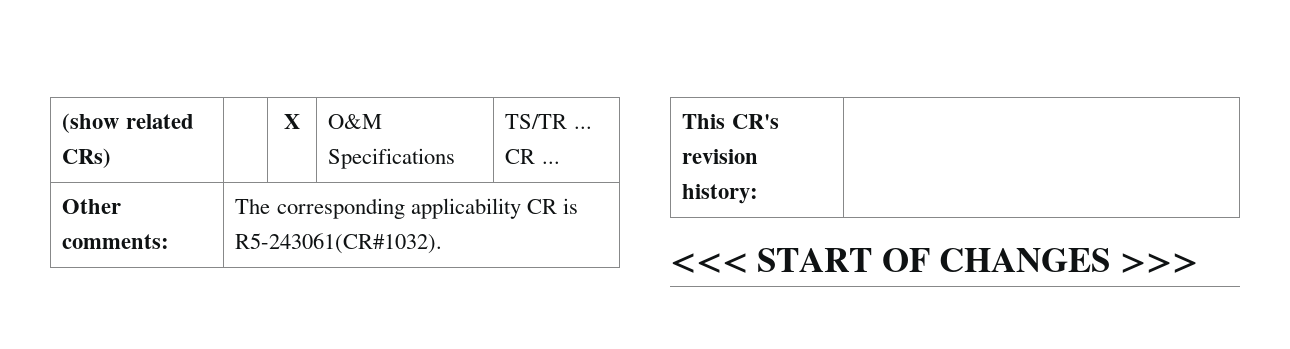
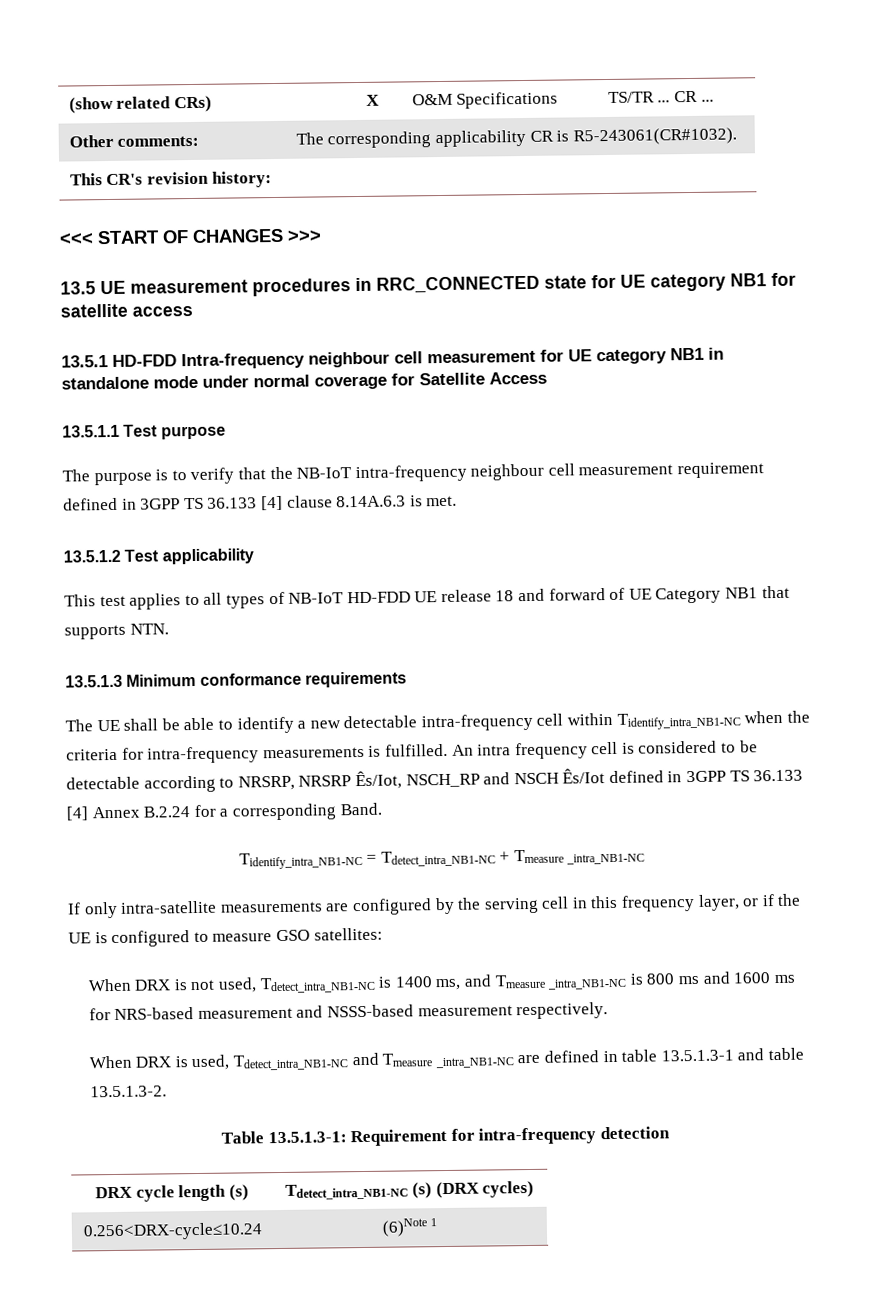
(1198, 263) none -> [60,272,796,297] [60,303,193,318] [61,347,724,370] [61,371,547,390] [62,424,226,440] [62,462,765,486] [63,495,458,511] [63,548,254,565] [64,585,790,610] [64,623,169,640] [65,671,407,688] [65,710,810,734] [66,740,758,764] [66,768,804,793] [66,802,382,821] [238,849,646,870] [67,893,802,919] [68,927,383,948] [87,971,795,994] [88,1002,609,1021] [88,1047,804,1071] [89,1085,167,1098] [221,1126,670,1147] [95,1184,249,1202] [284,1180,535,1200] [82,1222,263,1241] [381,1218,438,1237] // 13.5 UE measurement procedures in RRC_CONNECTED state for UE category NB1 for satellite access // 13.5.1 HD-FDD Intra-frequency neighbour cell measurement for UE category NB1 in standalone mode under normal coverage for Satellite Access // 13.5.1.1 Test purpose // The purpose is to verify that the NB-IoT intra-frequency neighbour cell measurement requirement defined in 3GPP TS 36.133 [4] clause 8.14A.6.3 is met. // 13.5.1.2 Test applicability // This test applies to all types of NB-IoT HD-FDD UE release 18 and forward of UE Category NB1 that supports NTN. // 13.5.1.3 Minimum conformance requirements // The UE shall be able to identify a new detectable intra-frequency cell within Tidentify_intra_NB1-NC when the criteria for intra-frequency measurements is fulfilled. An intra frequency cell is considered to be detectable according to NRSRP, NRSRP Ês/Iot, NSCH_RP and NSCH Ês/Iot defined in 3GPP TS 36.133 [4] Annex B.2.24 for a corresponding Band. // Tidentify_intra_NB1-NC = Tdetect_intra_NB1-NC + Tmeasure _intra_NB1-NC // If only intra-satellite measurements are configured by the serving cell in this frequency layer, or if the UE is configured to measure GSO satellites: // When DRX is not used, Tdetect_intra_NB1-NC is 1400 ms, and Tmeasure _intra_NB1-NC is 800 ms and 1600 ms for NRS-based measurement and NSSS-based measurement respectively. // When DRX is used, Tdetect_intra_NB1-NC and Tmeasure _intra_NB1-NC are defined in table 13.5.1.3-1 and table 13.5.1.3-2. // Table 13.5.1.3-1: Requirement for intra-frequency detection // DRX cycle length (s) | Tdetect_intra_NB1-NC (s) (DRX cycles) // 0.256<DRX-cycle≤10.24 | (6)Note 1

